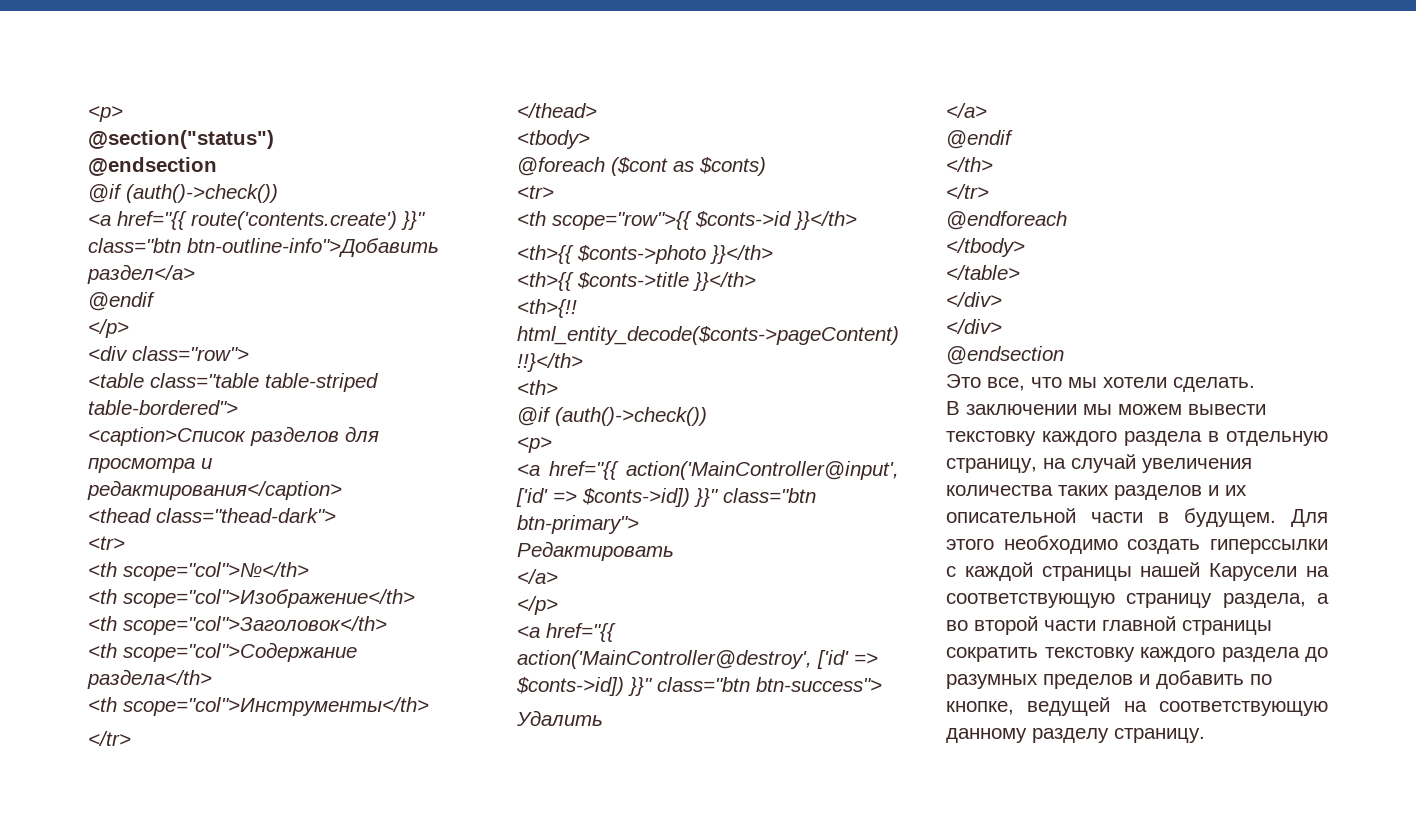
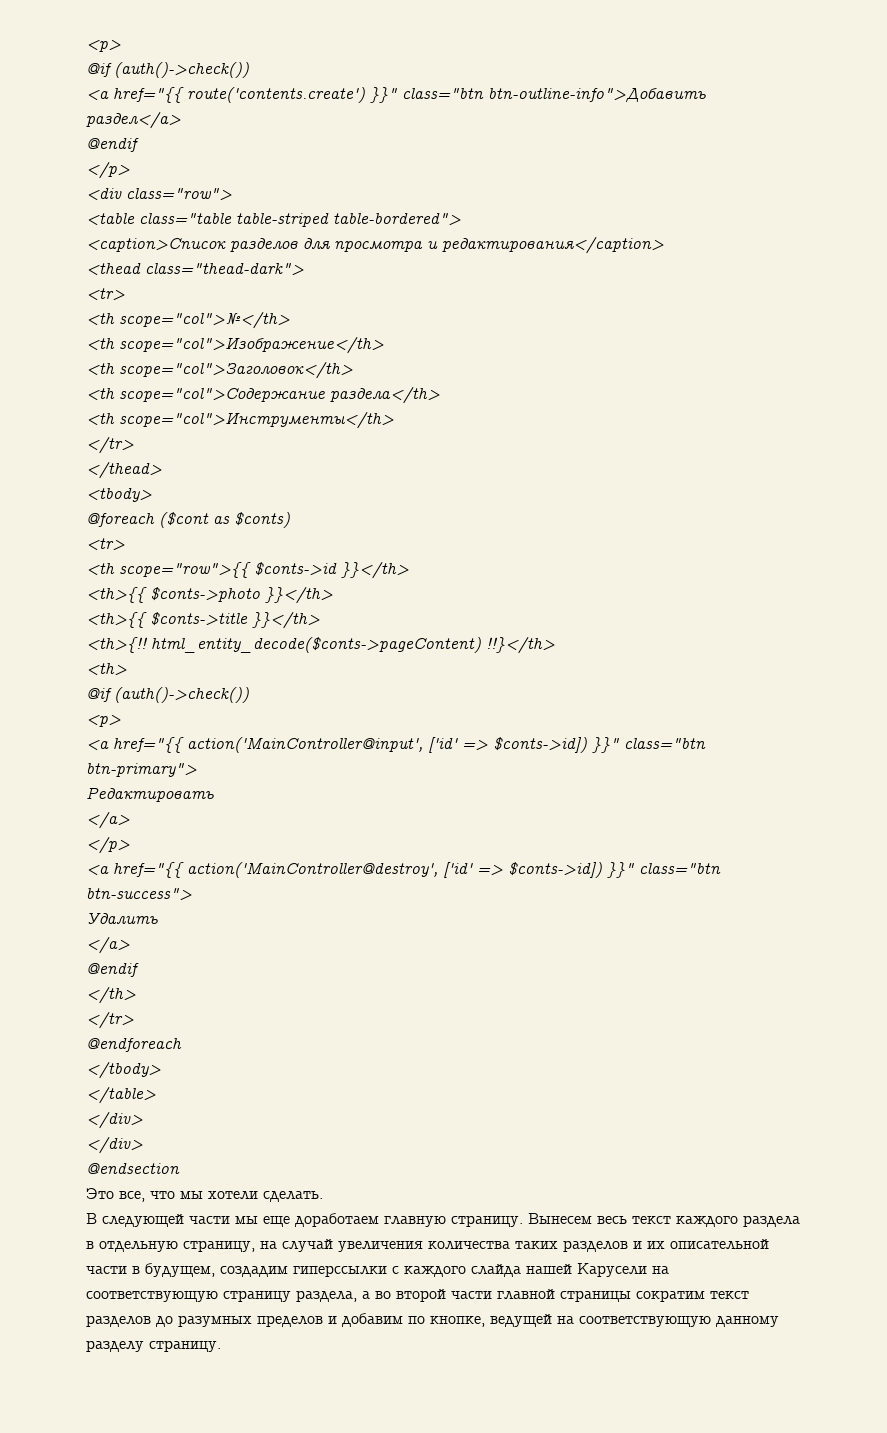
[88,106,123,122] [88,130,274,149] [88,157,217,176] <p> // @section("status") // @endsection -> [86,39,121,52] <p>
[966,404,1266,415] [946,431,1036,446] заключении мы можем вывести текстовку -> [102,1213,671,1227] следующей части мы еще доработаем главную страницу. Вынесем весь текст
[1184,508,1328,527] [946,535,1328,554] [946,562,1132,581] будущем. Для этого необходимо создать гиперссылки с каждой страницы -> [145,1263,521,1277] будущем, создадим гиперссылки с каждого слайда
[946,647,1300,662] сократить текстовку каждого раздела -> [636,1290,749,1302] [86,1315,151,1327] сократим текст разделов
[1156,670,1244,689] добавить -> [342,1313,403,1327] добавим

